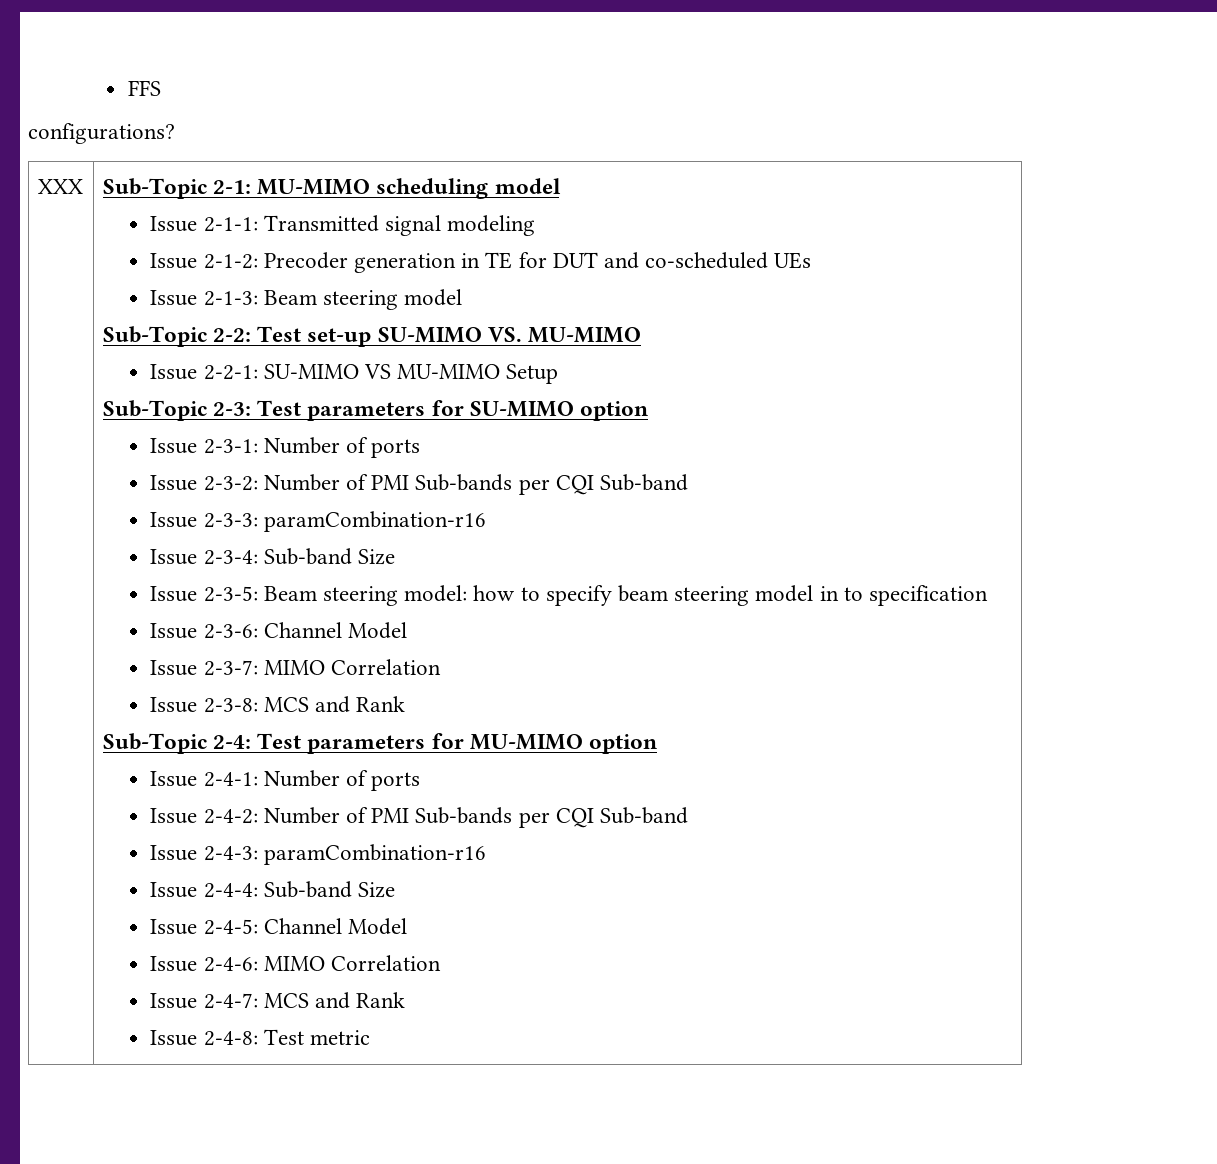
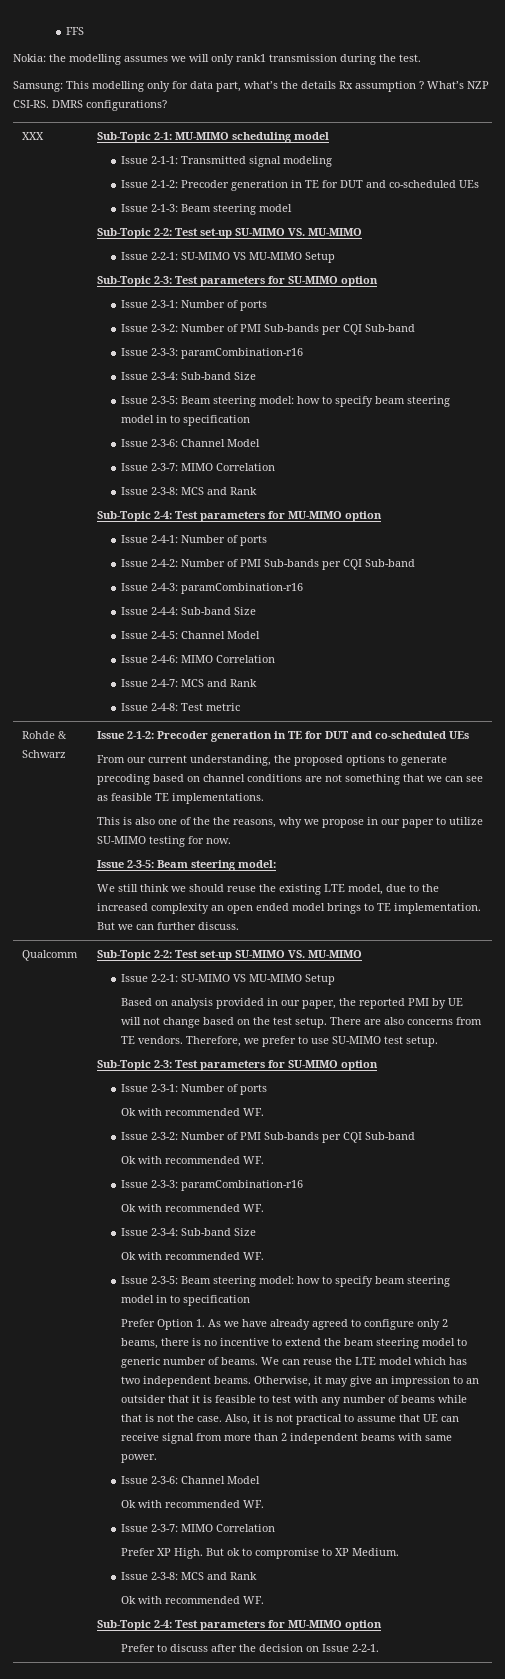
(161, 88) none -> [13,54,421,65] [13,81,489,92] [13,100,83,108] Nokia: the modelling assumes we will only rank1 transmission during the test. // Samsung: This modelling only for data part, what’s the details Rx assumption ? What’s NZP CSI-RS. DMRS
(370, 1037) none -> [21,731,67,739] [21,750,66,758] [96,731,469,742] [96,755,447,766] [96,774,483,785] [96,793,264,804] [96,817,483,828] [96,836,231,847] [96,860,276,871] [96,884,439,895] [96,903,481,914] [96,922,239,930] [21,950,78,961] [96,950,362,961] [120,974,335,985] [121,998,464,1009] [121,1017,483,1028] [121,1036,439,1047] [96,1060,378,1071] [120,1084,267,1095] [121,1108,265,1116] [120,1132,415,1143] [121,1156,265,1164] [120,1180,303,1191] [121,1204,265,1212] [120,1228,256,1236] [121,1252,265,1260] [120,1276,450,1287] [120,1295,250,1306] [121,1319,449,1330] [121,1338,468,1349] [121,1357,468,1368] [121,1376,480,1387] [121,1395,468,1406] [121,1414,460,1425] [121,1433,453,1444] [121,1454,158,1463] [120,1476,260,1484] [121,1500,265,1508] [120,1524,275,1532] [121,1548,400,1559] [120,1572,257,1580] [121,1596,265,1604] [96,1620,382,1631] [121,1644,380,1652] // Rohde & Schwarz | Issue 2-1-2: Precoder generation in TE for DUT and co-scheduled UEs // From our current understanding, the proposed options to generate precoding based on channel conditions are not something that we can see as feasible TE implementations. // This is also one of the the reasons, why we propose in our paper to utilize SU-MIMO testing for now. // Issue 2-3-5: Beam steering model: // We still think we should reuse the existing LTE model, due to the increased complexity an open ended model brings to TE implementation. But we can further discuss. // Qualcomm | Sub-Topic 2-2: Test set-up SU-MIMO VS. MU-MIMO // Issue 2-2-1: SU-MIMO VS MU-MIMO Setup // Based on analysis provided in our paper, the reported PMI by UE will not change based on the test setup. There are also concerns from TE vendors. Therefore, we prefer to use SU-MIMO test setup. // Sub-Topic 2-3: Test parameters for SU-MIMO option // Issue 2-3-1: Number of ports // Ok with recommended WF. // Issue 2-3-2: Number of PMI Sub-bands per CQI Sub-band // Ok with recommended WF. // Issue 2-3-3: paramCombination-r16 // Ok with recommended WF. // Issue 2-3-4: Sub-band Size // Ok with recommended WF. // Issue 2-3-5: Beam steering model: how to specify beam steering model in to specification // Prefer Option 1. As we have already agreed to configure only 2 beams, there is no incentive to extend the beam steering model to generic number of beams. We can reuse the LTE model which has two independent beams. Otherwise, it may give an impression to an outsider that it is feasible to test with any number of beams while that is not the case. Also, it is not practical to assume that UE can receive signal from more than 2 independent beams with same power. // Issue 2-3-6: Channel Model // Ok with recommended WF. // Issue 2-3-7: MIMO Correlation // Prefer XP High. But ok to compromise to XP Medium. // Issue 2-3-8: MCS and Rank // Ok with recommended WF. // Sub-Topic 2-4: Test parameters for MU-MIMO option // Prefer to discuss after the decision on Issue 2-2-1.

